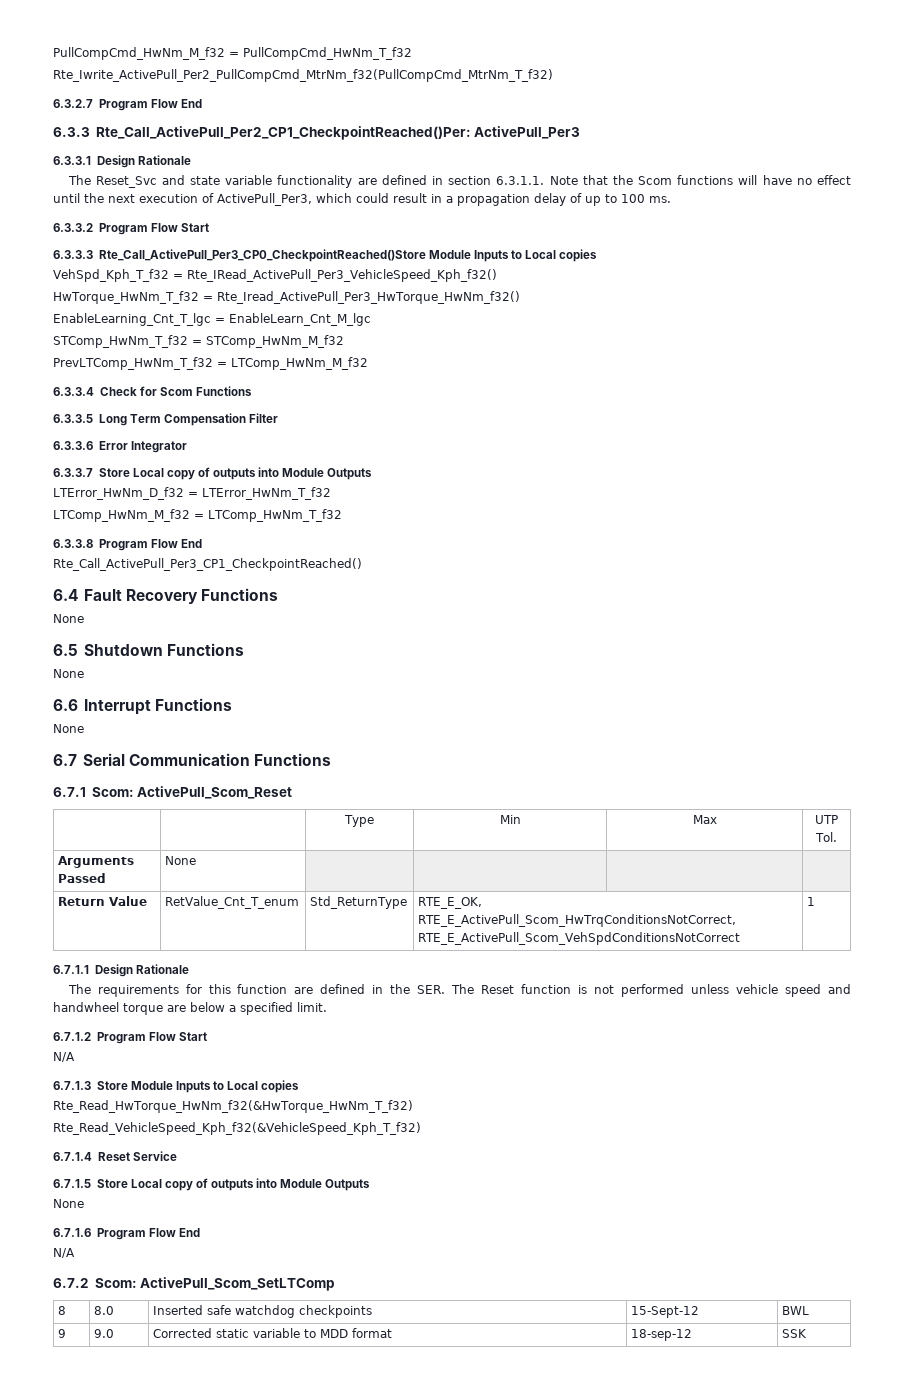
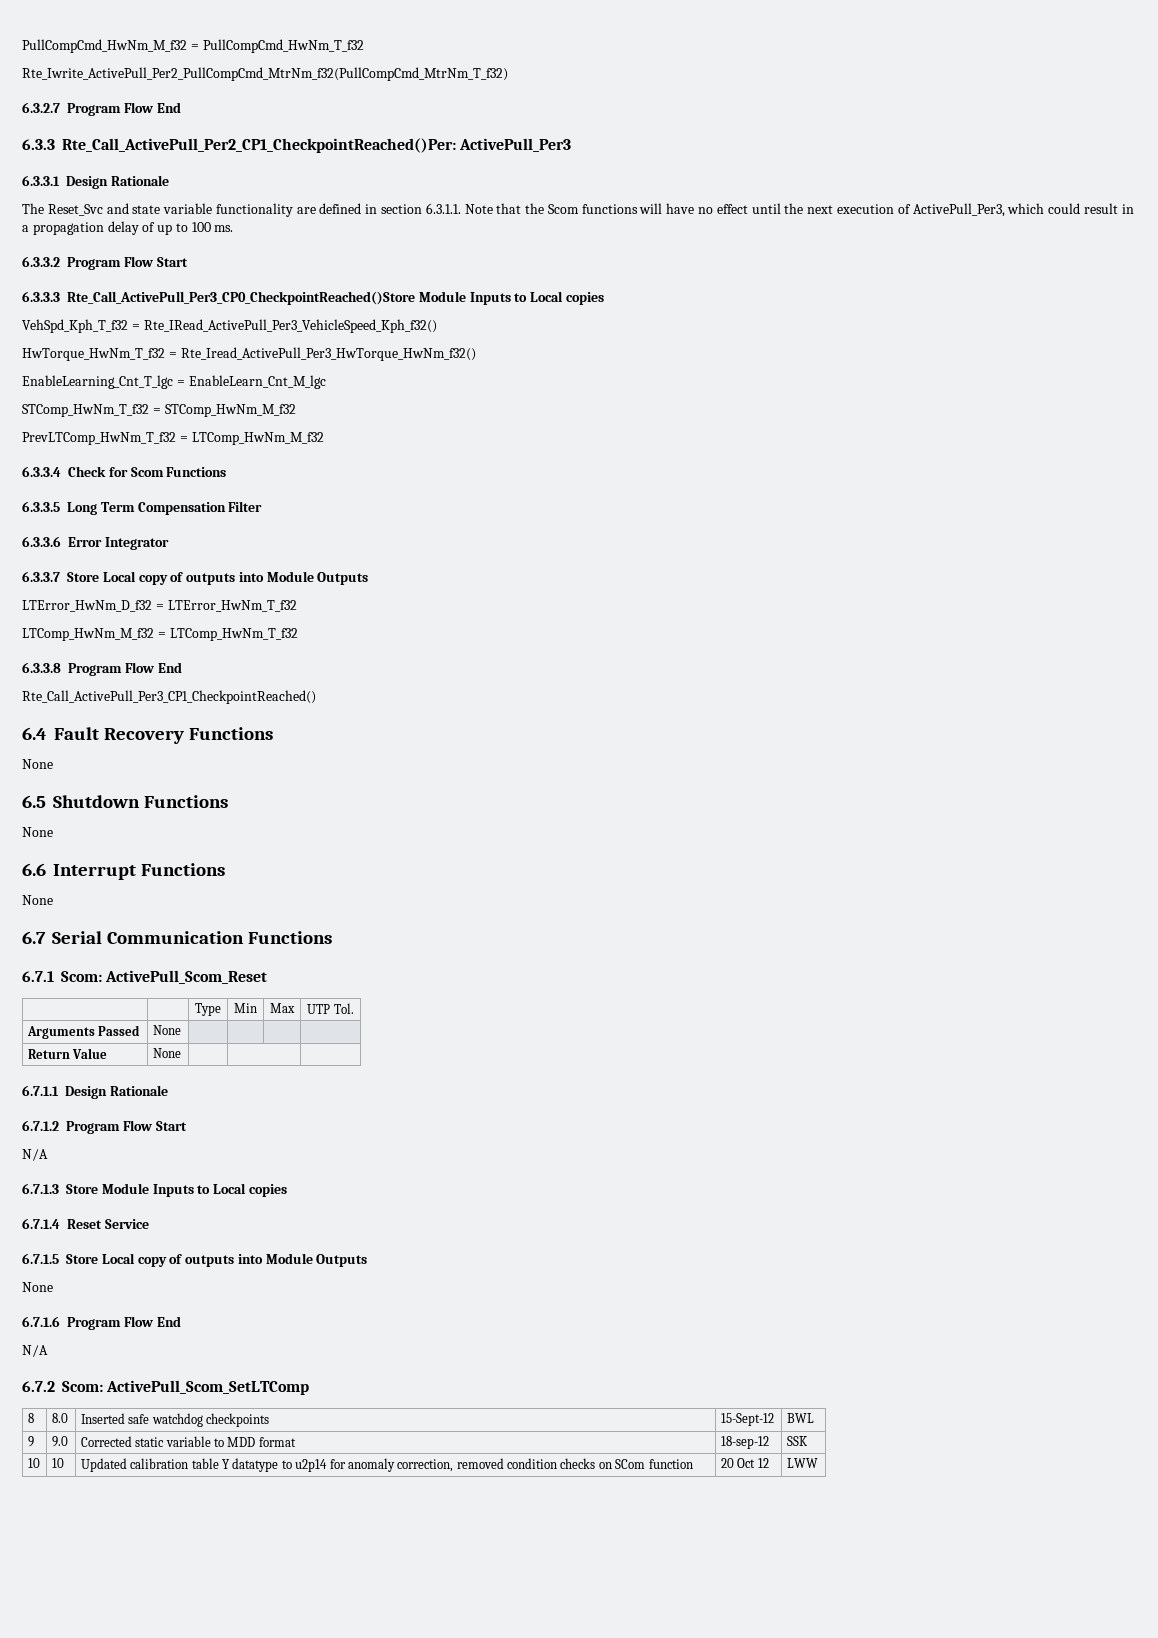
[165,896,300,909] [310,896,408,909] [418,897,483,909] [418,914,737,927] [418,932,741,945] [807,897,816,906] [53,964,189,977] [67,984,852,997] [53,1002,327,1015] RetValue_Cnt_T_enum | Std_ReturnType | RTE_E_OK, RTE_E_ActivePull_Scom_HwTrqConditionsNotCorrect, RTE_E_ActivePull_Scom_VehSpdConditionsNotCorrect | 1 // 6.7.1.1 Design Rationale // The requirements for this function are defined in the SER. The Reset function is not performed unless vehicle speed and handwheel torque are below a specified limit. -> [152,1048,181,1058] [22,1085,168,1099] None | | | // 6.7.1.1 Design Rationale
[53,1100,413,1113] [53,1122,421,1135] // Rte_Read_HwTorque_HwNm_f32(&HwTorque_HwNm_T_f32) // Rte_Read_VehicleSpeed_Kph_f32(&VehicleSpeed_Kph_T_f32) -> (287, 1190) none
(808, 1333) none -> [27,1458,40,1468] [51,1458,64,1468] [80,1458,693,1472] [720,1458,769,1468] [786,1458,818,1468] // 10 | 10 | Updated calibration table Y datatype to u2p14 for anomaly correction, removed condition checks on SCom function | 20 Oct 12 | LWW

